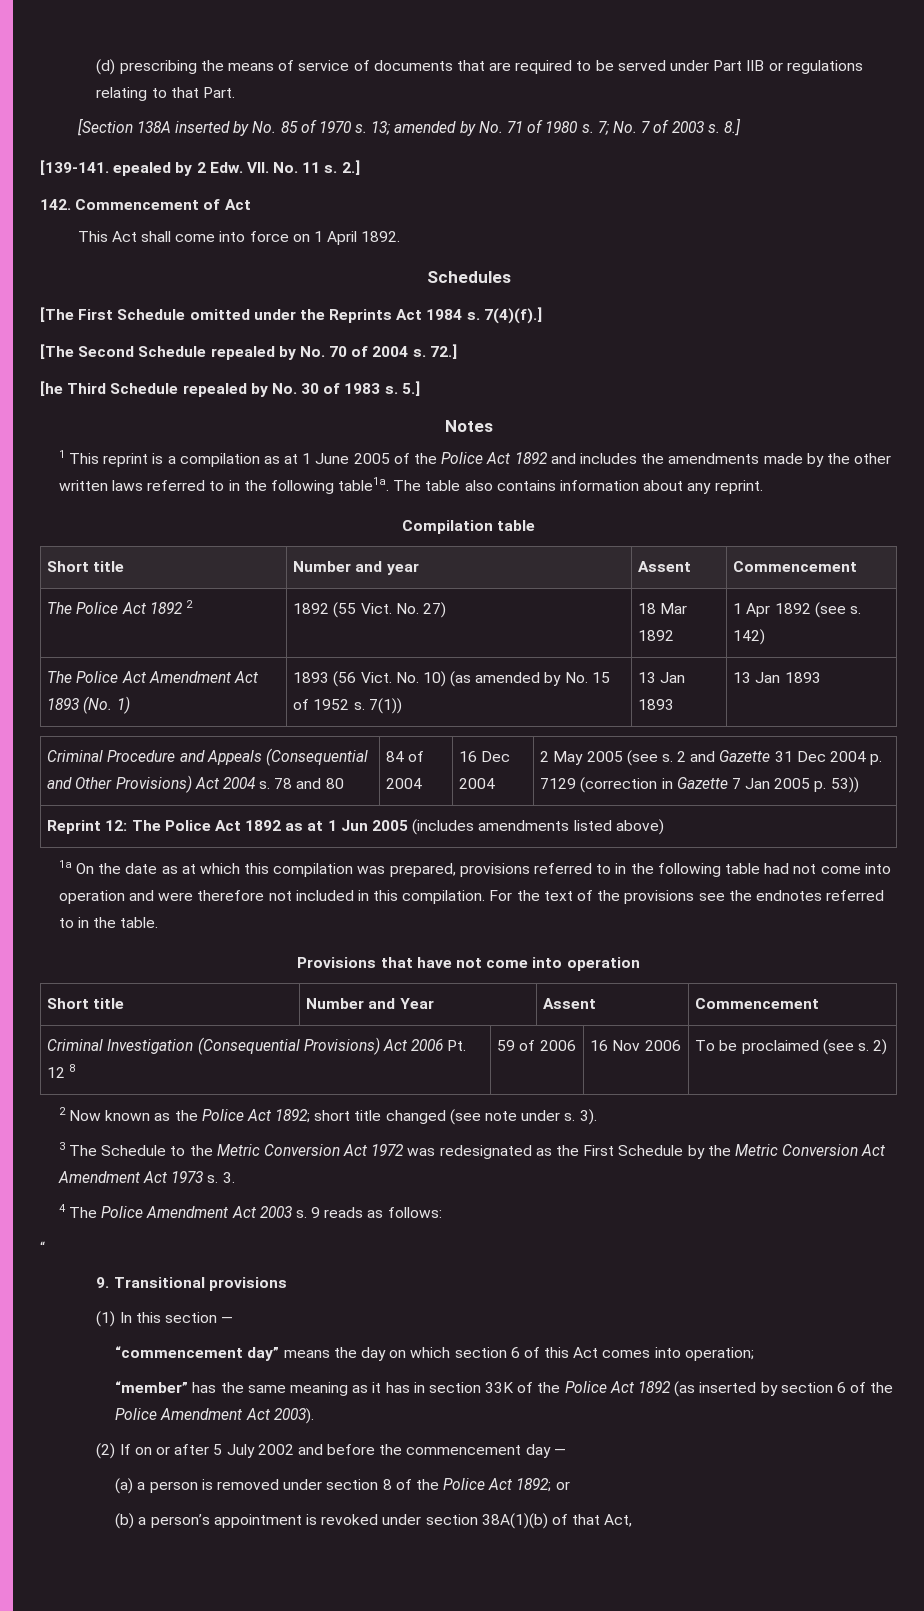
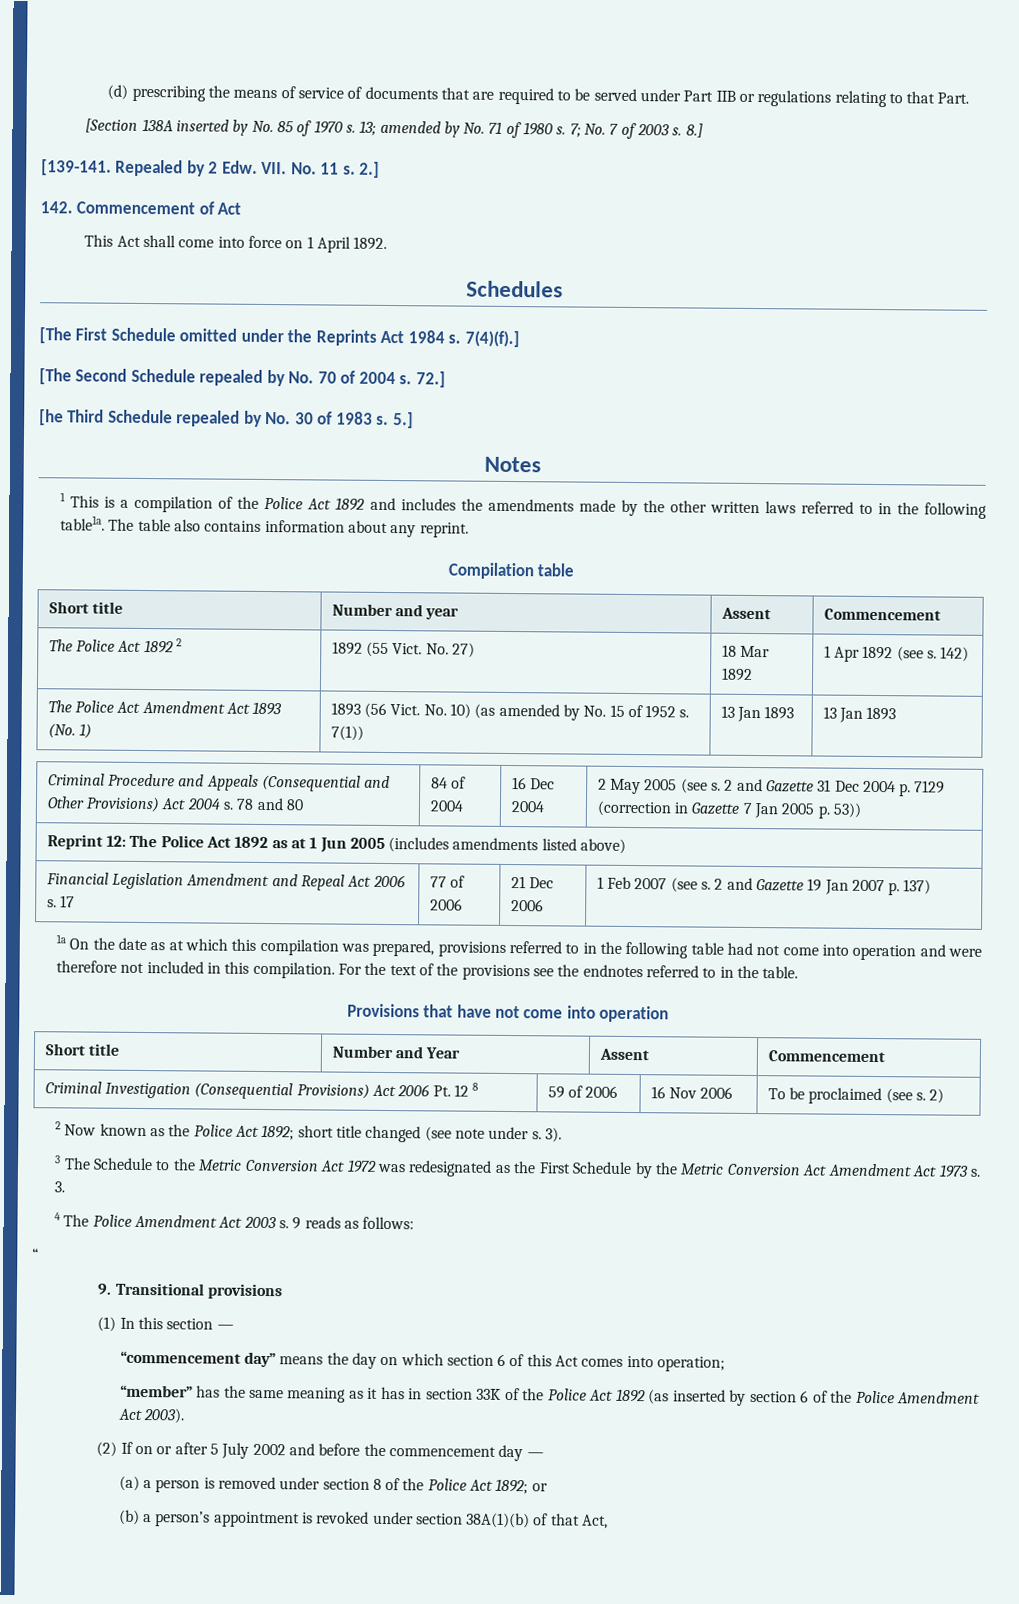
[113,162,172,176] epealed -> [115,159,184,177] Repealed
[103,453,149,467] reprint -> (100, 501) none
[263,453,390,464] as at 1 June 2005 -> (214, 504) none
(664, 827) none -> [45,872,406,891] [46,895,75,908] [429,875,465,888] [429,898,463,911] [510,876,554,889] [510,899,544,912] [596,876,932,896] // Financial Legislation Amendment and Repeal Act 2006 s. 17 | 77 of 2006 | 21 Dec 2006 | 1 Feb 2007 (see s. 2 and Gazette 19 Jan 2007 p. 137)

